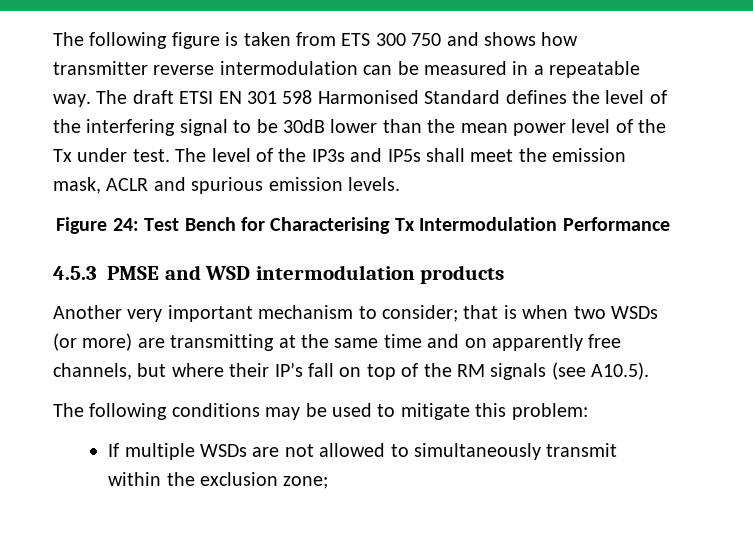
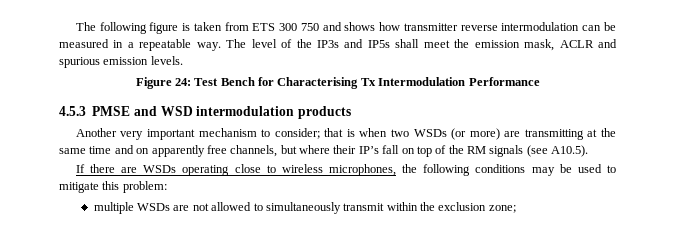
[132,90,667,104] [53,119,667,136] [53,148,207,162] draft ETSI EN 301 598 Harmonised Standard defines the level of the interfering signal to be 30dB lower than the mean power level of the Tx under test. The -> (247, 43) none
[53,403,84,417] The -> [75,164,418,176] If there are WSDs operating close to wireless microphones, the
[108,443,120,457] If -> (167, 187) none

